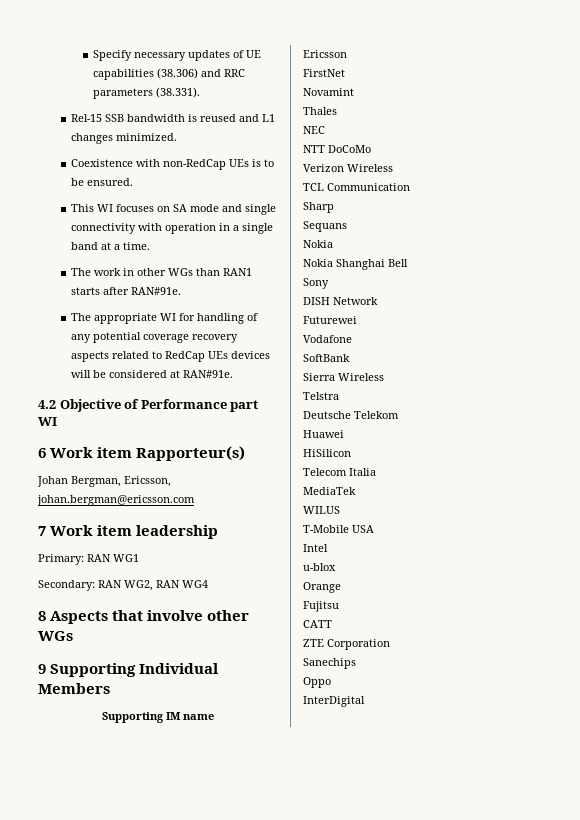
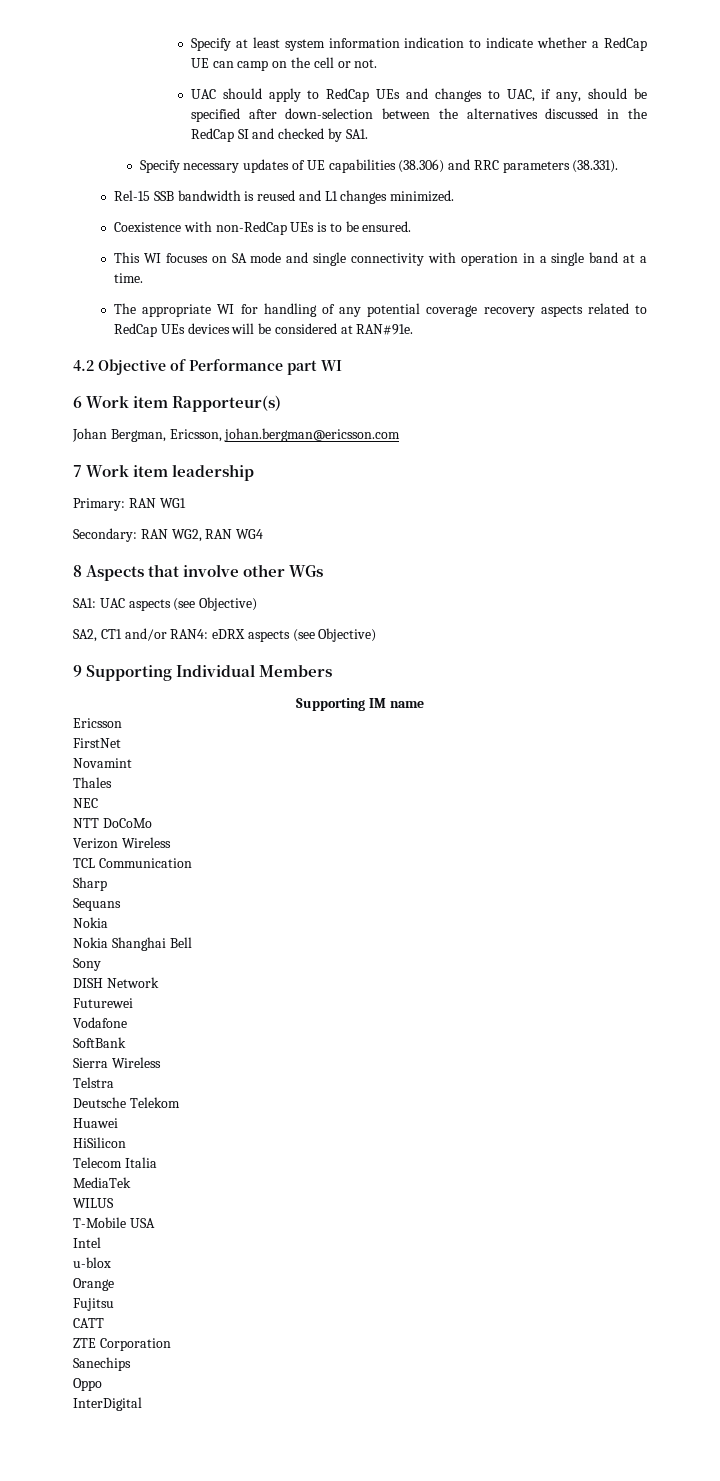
[92,50,132,61] Specify -> [190,37,648,51] [190,57,378,71] [190,88,647,102] [190,108,647,122] [190,128,368,142] [139,160,180,173] Specify at least system information indication to indicate whether a RedCap UE can camp on the cell or not. // UAC should apply to RedCap UEs and changes to UAC, if any, should be specified after down-selection between the alternatives discussed in the RedCap SI and checked by SA1. // Specify
[71,268,253,276] [71,287,182,295] // The work in other WGs than RAN1 starts after RAN#91e. -> (144, 278) none
(73, 636) none -> [73,597,258,611] [73,628,377,642] // SA1: UAC aspects (see Objective) // SA2, CT1 and/or RAN4: eDRX aspects (see Objective)

